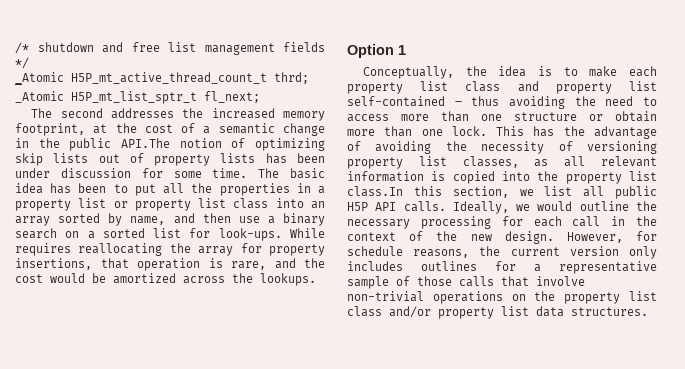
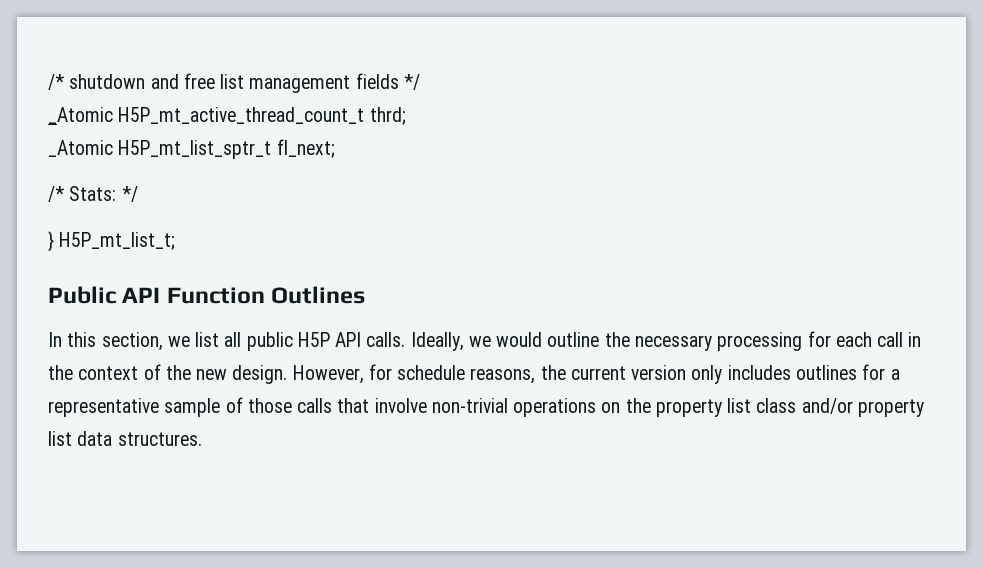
[31,108,325,121] [15,123,325,136] [15,138,325,151] [15,153,325,166] [15,168,326,179] [15,183,326,196] [15,198,325,211] [15,213,325,226] [15,228,325,241] [15,243,325,256] [15,258,325,271] [15,273,316,286] [347,44,406,58] [363,66,657,79] [347,81,657,94] [347,96,657,109] [347,111,657,122] [347,126,657,139] [347,141,657,154] [347,156,657,169] [347,171,657,184] [347,186,403,197] The second addresses the increased memory footprint, at the cost of a semantic change in the public API.The notion of optimizing skip lists out of property lists has been under discussion for some time. The basic idea has been to put all the properties in a property list or property list class into an array sorted by name, and then use a binary search on a sorted list for look-ups. While requires reallocating the array for property insertions, that operation is rare, and the cost would be amortized across the lookups. // Option 1 // Conceptually, the idea is to make each property list class and property list self-contained – thus avoiding the need to access more than one structure or obtain more than one lock. This has the advantage of avoiding the necessity of versioning property list classes, as all relevant information is copied into the property list class.In -> [48,186,138,202] [48,231,176,252] [48,286,366,304] [48,332,62,347] /* Stats: */ // } H5P_mt_list_t; // Public API Function Outlines // In

